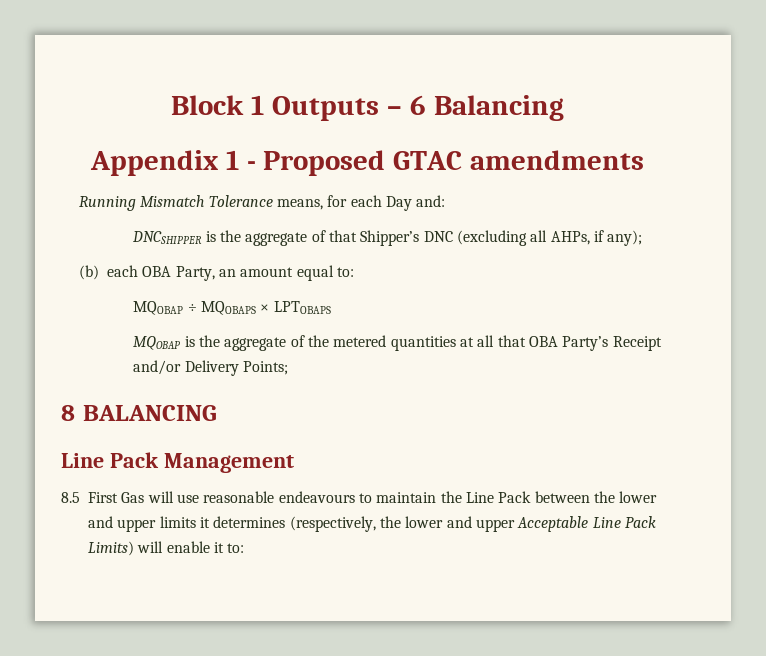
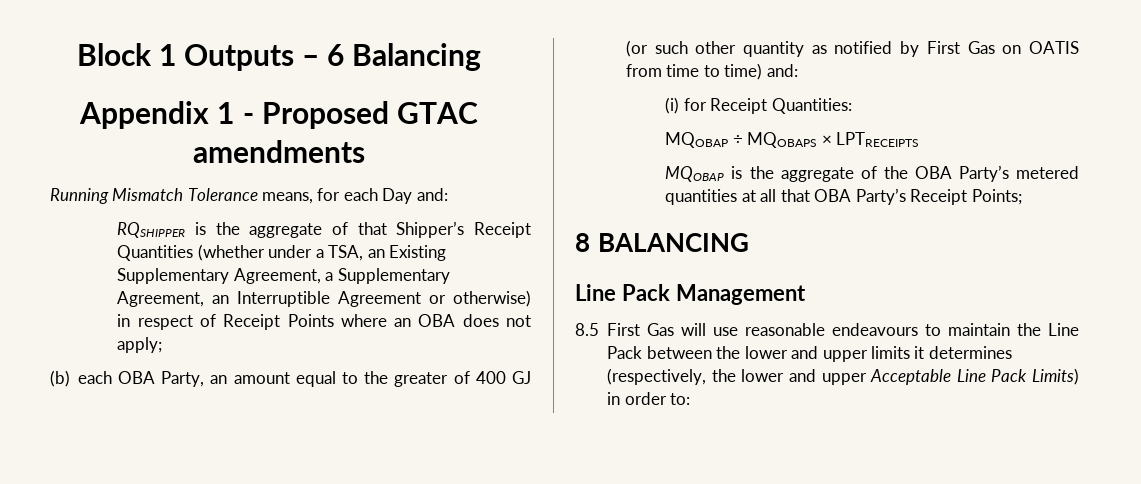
[132,231,203,244] DNCSHIPPER -> [117,222,186,238] RQSHIPPER
[423,230,643,246] DNC (excluding all AHPs, if any); -> [474,222,531,238] [117,244,447,261] [117,268,450,284] [117,290,531,307] [117,314,531,330] [117,337,163,353] Receipt Quantities (whether under a TSA, an Existing Supplementary Agreement, a Supplementary Agreement, an Interruptible Agreement or otherwise) in respect of Receipt Points where an OBA does not apply;
[337,267,355,277] to: -> [342,371,531,387] [625,40,1080,57] [625,63,798,80] [665,97,852,114] to the greater of 400 GJ (or such other quantity as notified by First Gas on OATIS from time to time) and: // (i) for Receipt Quantities:
[273,301,331,314] LPTOBAPS -> [836,132,920,147] LPTRECEIPTS
(330, 341) none -> [914,165,1009,182] OBA Party’s
[133,360,239,376] and/or Delivery -> (968, 197) none
[137,541,224,553] will enable it -> [607,392,667,405] in order

